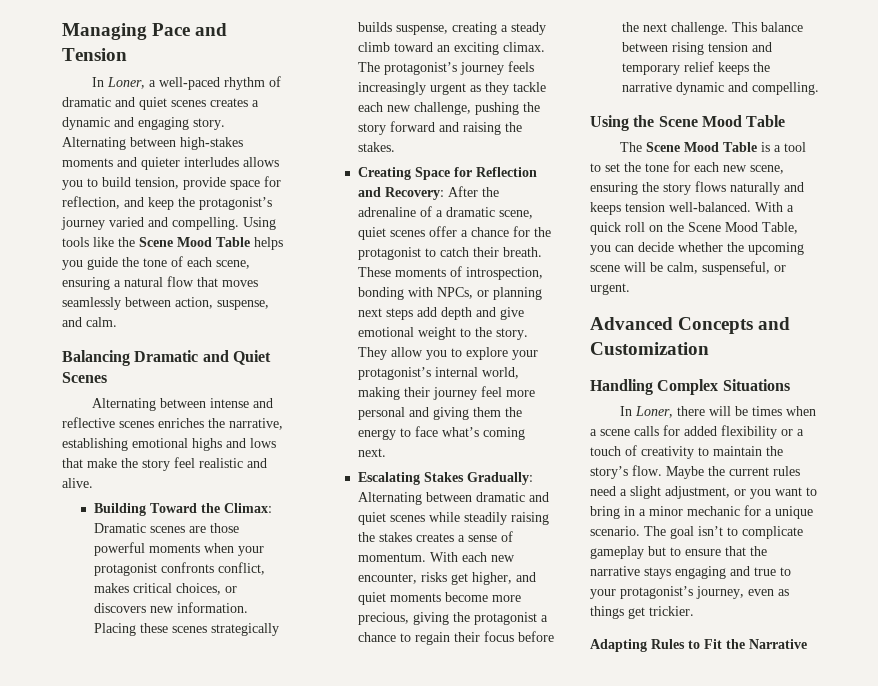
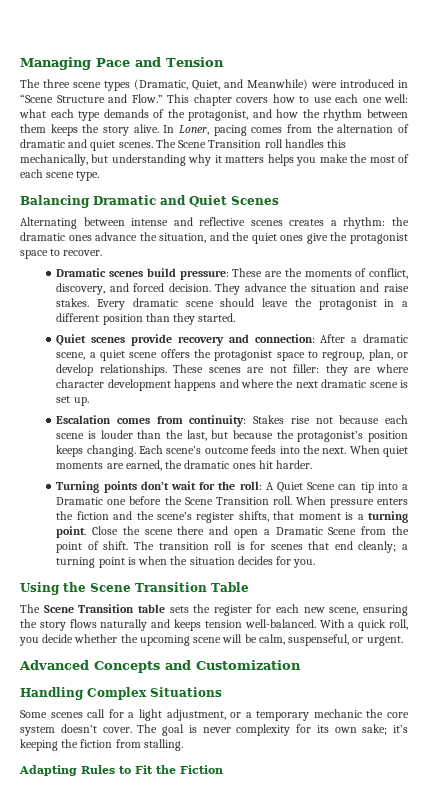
[91,76,281,90] [62,97,259,110] [62,117,225,130] [62,137,243,150] [62,157,279,170] [62,176,281,190] [62,196,272,210] [61,217,276,230] [62,237,283,250] [62,256,250,270] [62,276,258,290] [62,297,269,310] [62,317,117,327] In Loner, a well-paced rhythm of dramatic and quiet scenes creates a dynamic and engaging story. Alternating between high-stakes moments and quieter interludes allows you to build tension, provide space for reflection, and keep the protagonist’s journey varied and compelling. Using tools like the Scene Mood Table helps you guide the tone of each scene, ensuring a natural flow that moves seamlessly between action, suspense, and calm. -> [20,79,408,91] [20,94,408,106] [19,109,408,121] [20,124,410,136] [20,139,347,151] [20,154,409,166] [20,169,100,181] The three scene types (Dramatic, Quiet, and Meanwhile) were introduced in “Scene Structure and Flow.” This chapter covers how to use each one well: what each type demands of the protagonist, and how the rhythm between them keeps the story alive. In Loner, pacing comes from the alternation of dramatic and quiet scenes. The Scene Transition roll handles this mechanically, but understanding why it matters helps you make the most of each scene type.
[158,418,283,430] [62,438,276,451] [62,457,267,471] [62,478,93,488] [93,503,272,516] [93,523,239,533] [93,542,264,556] [93,562,265,576] [93,583,237,595] [93,602,248,613] [93,623,279,636] [357,22,546,35] [357,42,545,55] [357,61,534,75] [357,82,546,95] [357,102,540,115] [357,121,522,135] [357,142,395,152] [357,167,537,180] [357,186,499,200] [357,206,533,219] [357,226,551,240] [357,247,542,260] [357,266,543,280] [357,287,542,300] [357,307,524,320] [357,327,528,340] [357,347,538,360] [357,367,519,380] [357,386,535,400] [357,407,522,420] [357,426,525,440] [357,448,386,457] [357,472,533,485] [357,492,549,505] [357,512,549,525] [357,531,513,542] [357,552,515,562] [357,572,536,585] [357,592,521,605] [357,612,548,625] [357,631,554,645] [621,22,803,35] [621,42,772,55] [621,61,770,75] [621,82,819,95] enriches the narrative, establishing emotional highs and lows that make the story feel realistic and alive. // Building Toward the Climax: Dramatic scenes are those powerful moments when your protagonist confronts conflict, makes critical choices, or discovers new information. Placing these scenes strategically builds suspense, creating a steady climb toward an exciting climax. The protagonist’s journey feels increasingly urgent as they tackle each new challenge, pushing the story forward and raising the stakes. // Creating Space for Reflection and Recovery: After the adrenaline of a dramatic scene, quiet scenes offer a chance for the protagonist to catch their breath. These moments of introspection, bonding with NPCs, or planning next steps add depth and give emotional weight to the story. They allow you to explore your protagonist’s internal world, making their journey feel more personal and giving them the energy to face what’s coming next. // Escalating Stakes Gradually: Alternating between dramatic and quiet scenes while steadily raising the stakes creates a sense of momentum. With each new encounter, risks get higher, and quiet moments become more precious, giving the protagonist a chance to regain their focus before the next challenge. This balance between rising tension and temporary relief keeps the narrative dynamic and compelling. -> [289,217,409,229] [20,232,408,244] [20,249,103,259] [56,268,408,280] [56,283,409,295] [56,298,408,310] [56,313,236,325] [56,334,408,346] [56,349,408,361] [56,364,409,376] [56,379,408,391] [56,396,89,406] [56,415,409,427] [56,430,408,442] [56,445,408,457] [56,460,312,471] [56,481,409,493] [56,496,408,508] [56,511,408,523] [56,526,409,538] [56,541,408,553] [56,556,316,568] creates a rhythm: the dramatic ones advance the situation, and the quiet ones give the protagonist space to recover. // Dramatic scenes build pressure: These are the moments of conflict, discovery, and forced decision. They advance the situation and raise stakes. Every dramatic scene should leave the protagonist in a different position than they started. // Quiet scenes provide recovery and connection: After a dramatic scene, a quiet scene offers the protagonist space to regroup, plan, or develop relationships. These scenes are not filler: they are where character development happens and where the next dramatic scene is set up. // Escalation comes from continuity: Stakes rise not because each scene is louder than the last, but because the protagonist’s position keeps changing. Each scene’s outcome feeds into the next. When quiet moments are earned, the dramatic ones hit harder. // Turning points don’t wait for the roll: A Quiet Scene can tip into a Dramatic one before the Scene Transition roll. When pressure enters the fiction and the scene’s register shifts, that moment is a turning point. Close the scene there and open a Dramatic Scene from the point of shift. The transition roll is for scenes that end cleanly; a turning point is when the situation decides for you.
[701,115,742,127] Mood -> [135,582,207,592] Transition
[683,142,806,152] [590,162,669,172] Mood Table is a tool to set the tone -> [78,604,252,616] Transition table sets the register
[625,222,798,234] [590,245,634,255] roll on the Scene Mood Table, you can -> [389,619,408,630] [19,637,39,646] roll, you
[619,406,816,418] [590,425,804,439] [590,445,783,459] [590,465,800,479] [590,486,817,499] [590,505,813,519] [590,526,803,539] [590,546,767,559] [590,566,791,579] [590,586,789,599] [590,606,694,619] In Loner, there will be times when a scene calls for added flexibility or a touch of creativity to maintain the story’s flow. Maybe the current rules need a slight adjustment, or you want to bring in a minor mechanic for a unique scenario. The goal isn’t to complicate gameplay but to ensure that the narrative stays engaging and true to your protagonist’s journey, even as things get trickier. -> [20,709,409,721] [20,724,408,736] [20,739,183,751] Some scenes call for a light adjustment, or a temporary mechanic the core system doesn’t cover. The goal is never complexity for its own sake; it’s keeping the fiction from stalling.
[749,639,807,649] Narrative -> [180,765,223,774] Fiction

